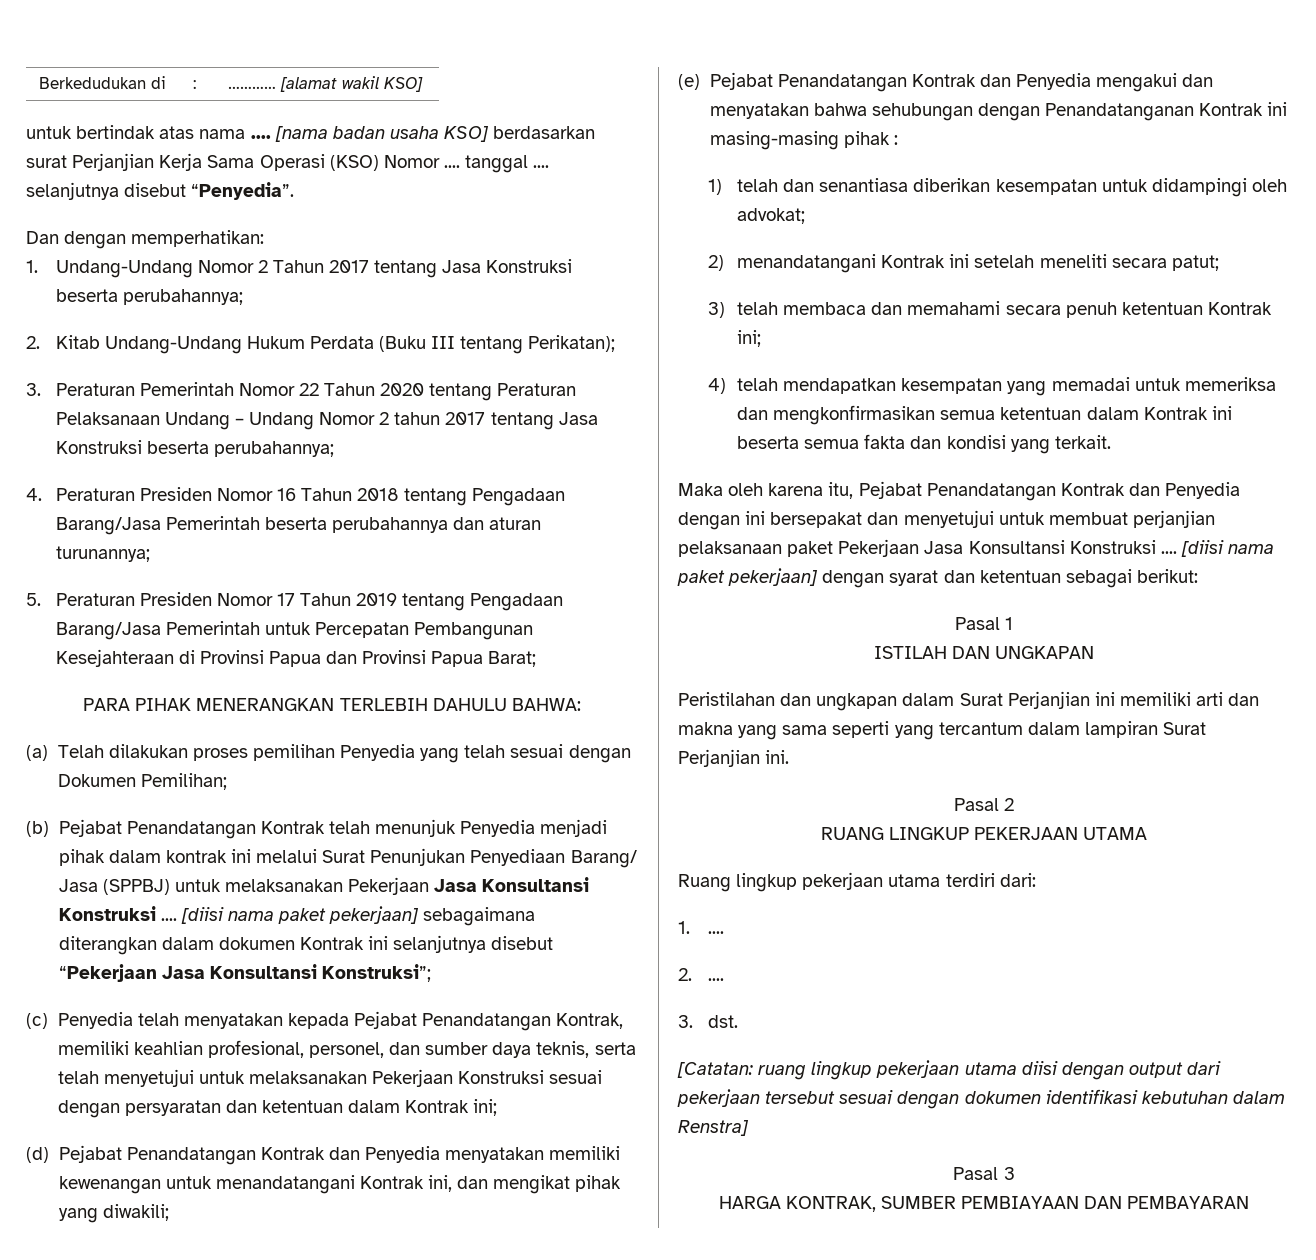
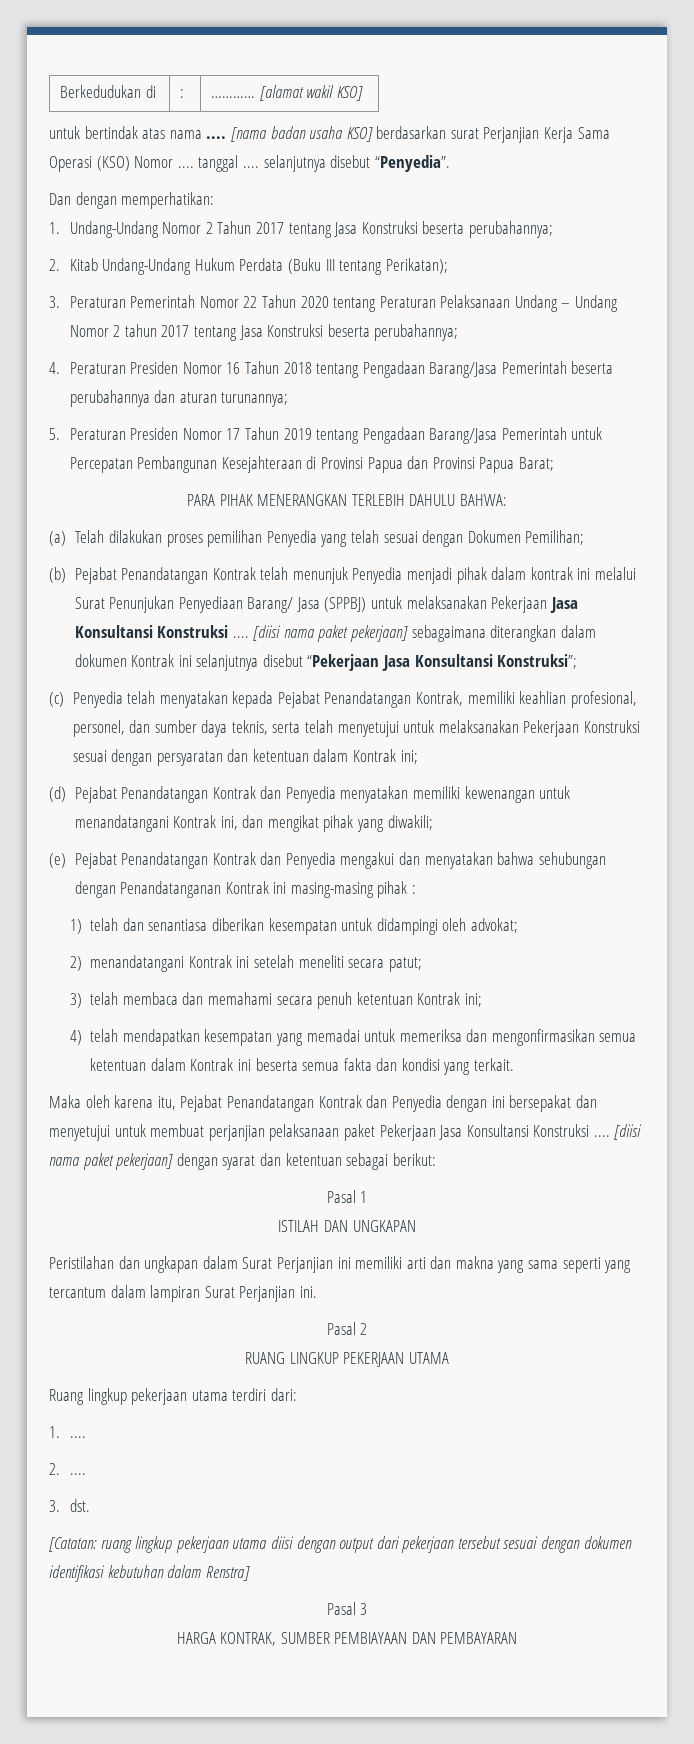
[773,405,936,425] mengkonfirmasikan -> [491,1029,595,1046] mengonfirmasikan

